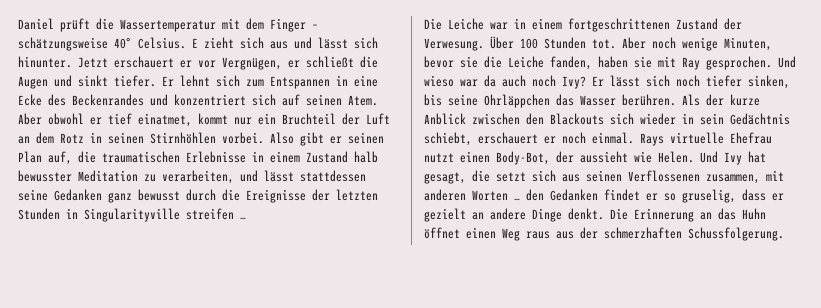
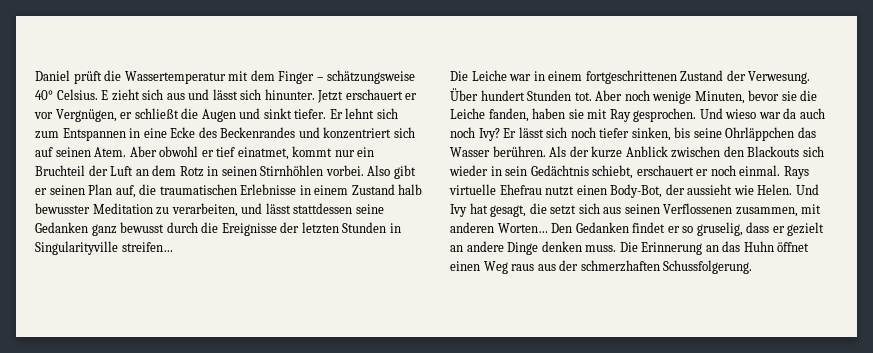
[186,208,246,220] streifen … -> [121,242,173,252] streifen…
[520,38,538,49] 100 -> [480,90,525,101] hundert
[472,189,544,201] Worten … den -> [497,223,573,233] Worten… Den
[568,208,604,220] denkt. -> [541,241,617,252] denken muss.

